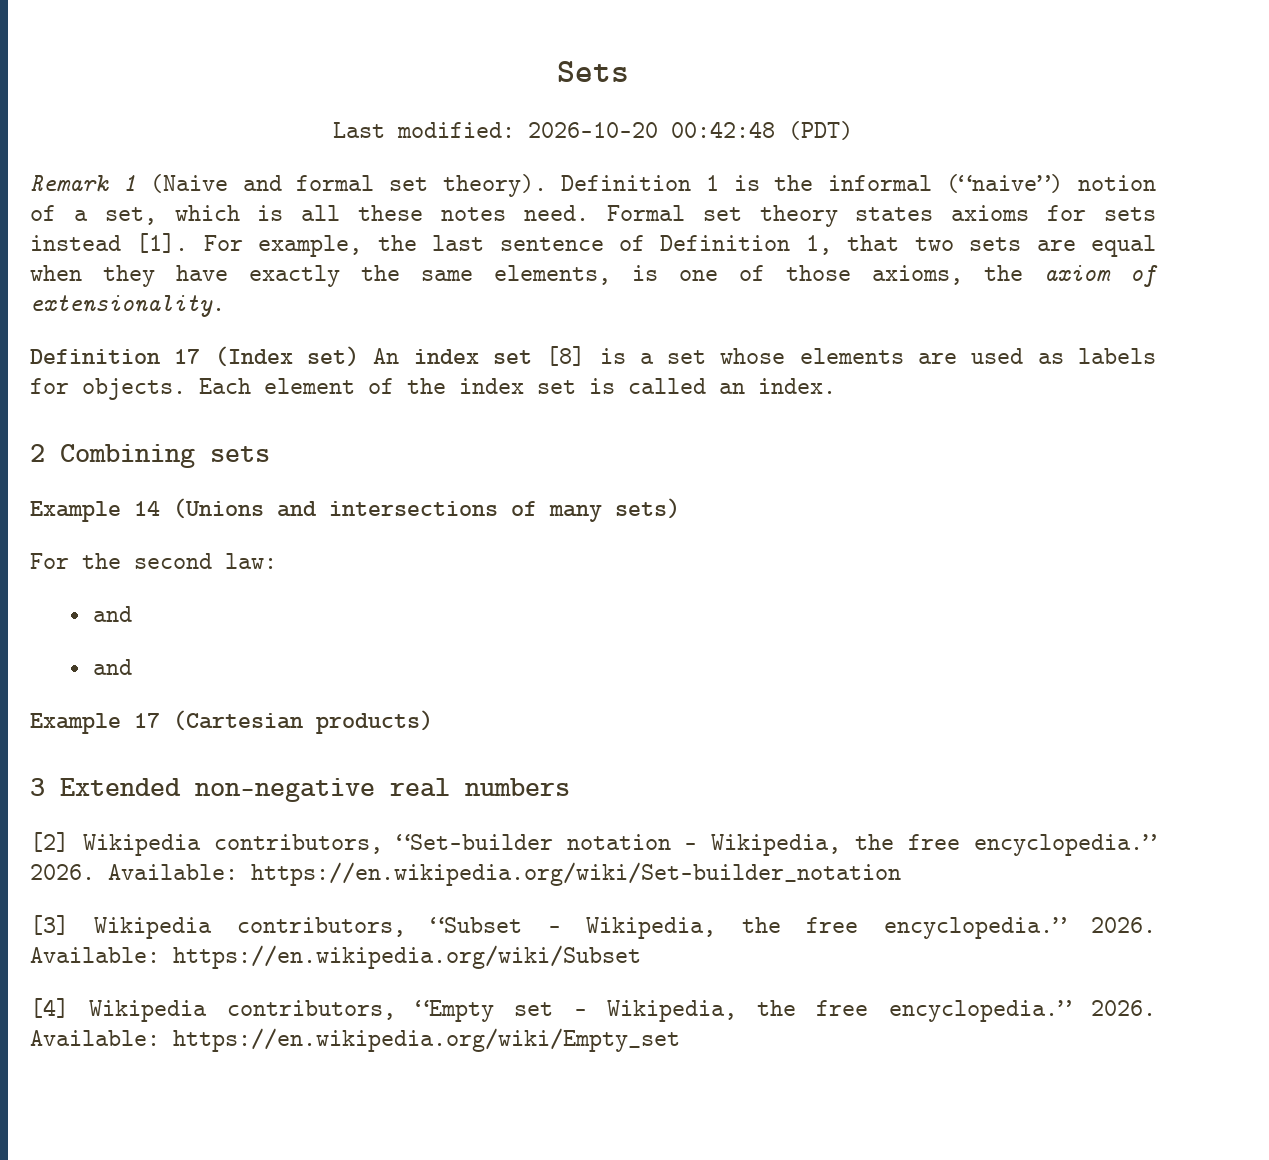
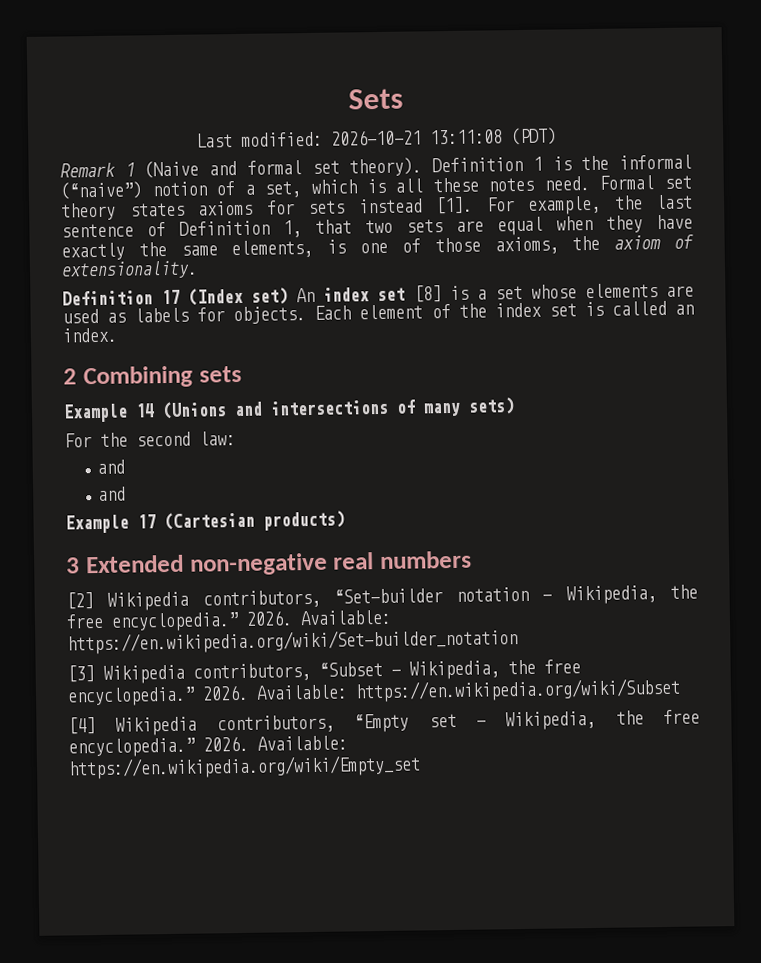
[528,121,775,138] 2026-10-20 00:42:48 -> [330,129,503,146] 2026-10-21 13:11:08

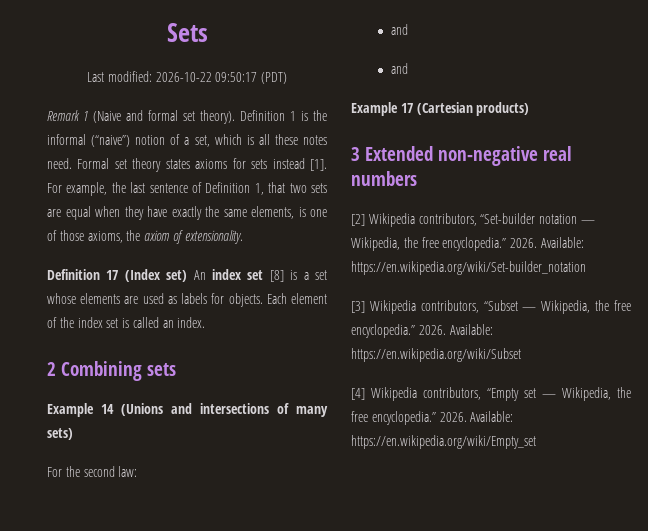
[330,129,503,146] 2026-10-21 13:11:08 -> [155,72,258,82] 2026-10-22 09:50:17

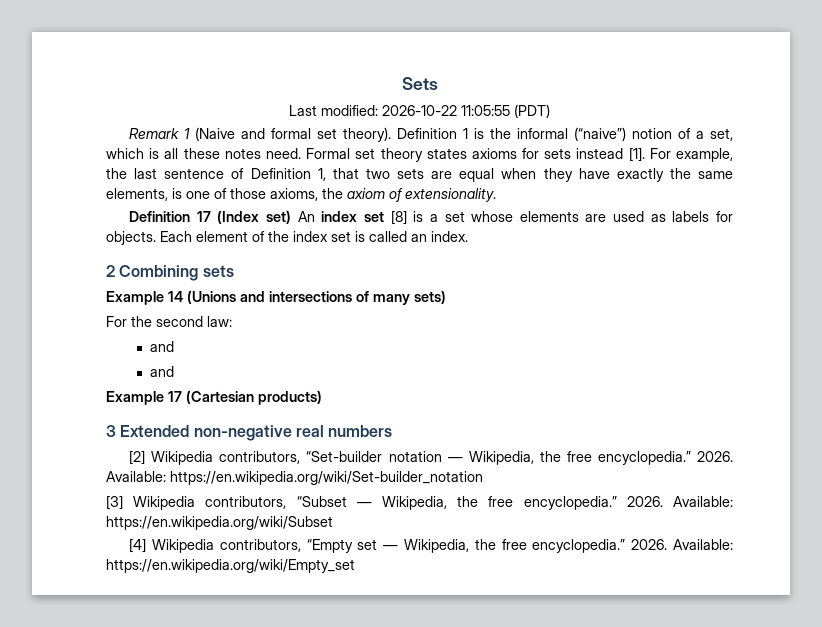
[215,72,258,82] 09:50:17 -> [461,105,510,116] 11:05:55

